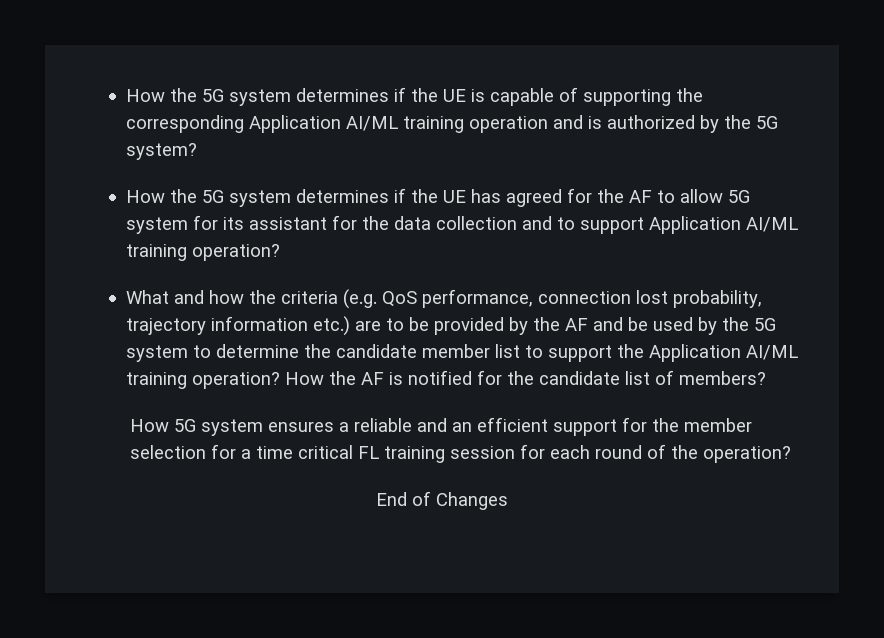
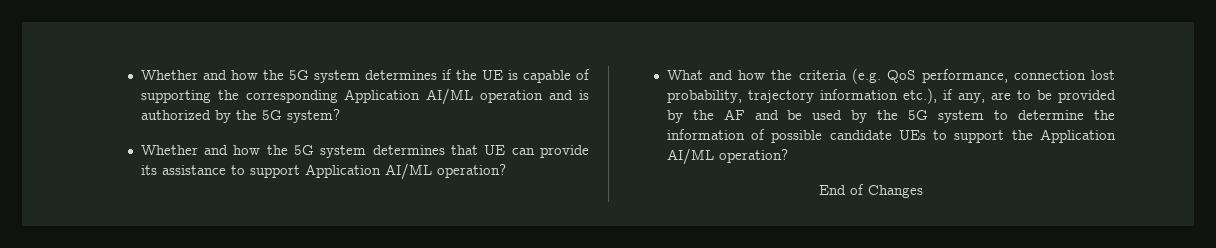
[125,89,165,102] How -> [140,70,258,80] Whether and how
[402,116,464,133] training -> (474, 96) none
[125,188,750,207] [125,215,552,234] How the 5G system determines if the UE has agreed for the AF to allow 5G system for its assistant for the data collection and -> [140,145,589,158] [140,165,226,175] Whether and how the 5G system determines that UE can provide its assistance
[125,244,187,261] training -> (432, 171) none
[312,316,350,336] etc.) -> [902,88,985,104] etc.), if any,
[335,344,520,358] candidate member list -> [666,129,926,143] information of possible candidate UEs
[125,370,766,389] [129,417,752,436] [129,444,698,463] training operation? How the AF is notified for the candidate list of members? // How 5G system ensures a reliable and an efficient support for the member selection for a time critical FL training session for each round of the -> (714, 156) none

